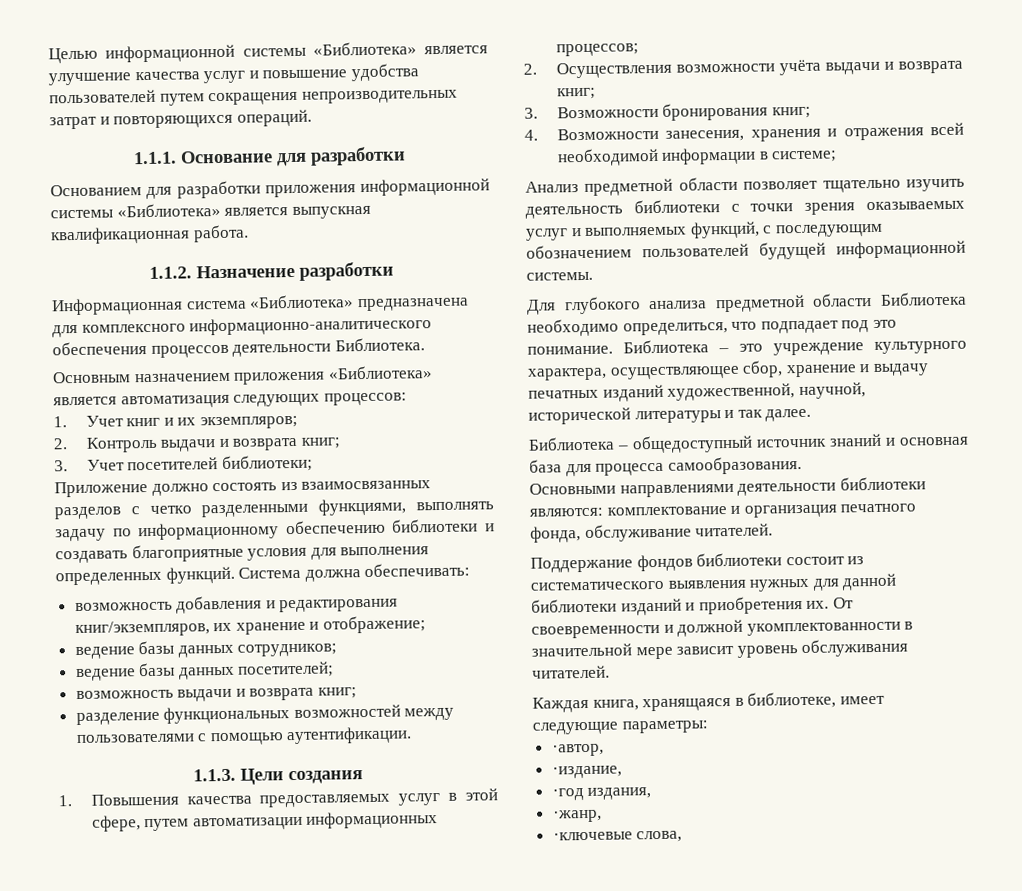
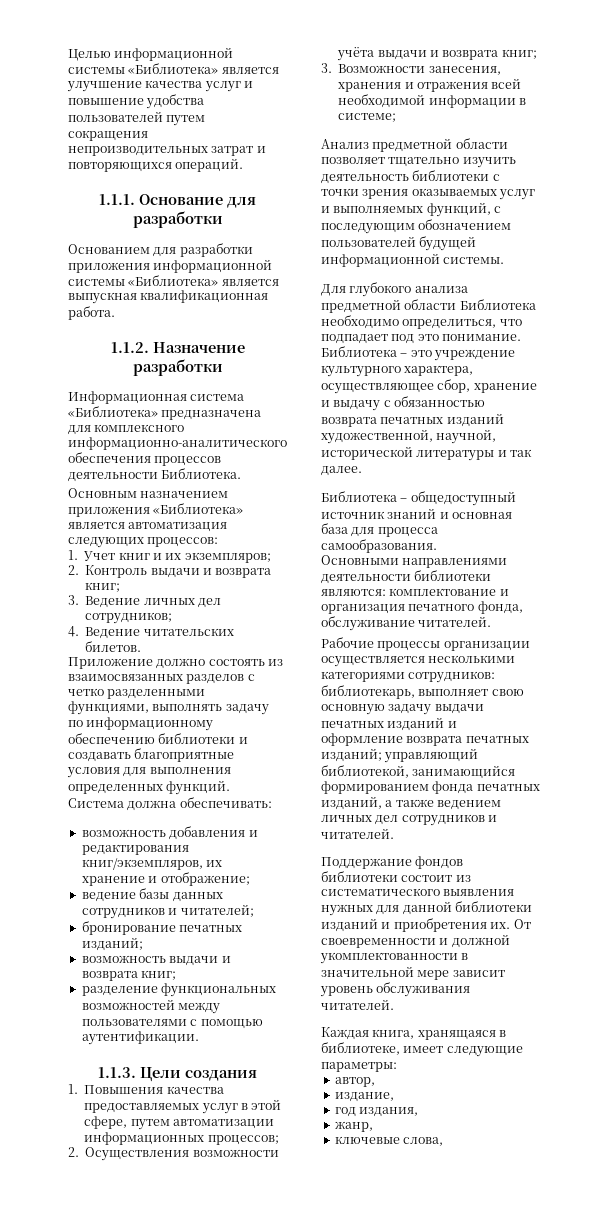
[86,454,313,472] Учет посетителей библиотеки; -> [85,596,221,608] [85,612,173,624] [68,626,234,639] [85,641,142,652] Ведение личных дел сотрудников; // 4. Ведение читательских билетов.
[237,643,338,657] [75,661,335,682] сотрудников; // ведение базы данных посетителей; -> [81,904,254,919] [81,921,243,935] [81,937,143,951] сотрудников и читателей; // бронирование печатных изданий;
[662,102,811,121] [524,127,659,141] бронирования книг; // 4. Возможности -> (426, 68) none
(929, 370) none -> [383,396,486,407] [321,417,377,427] с обязанностью возврата
(774, 530) none -> [321,637,530,651] [321,655,516,667] [321,671,496,683] [321,685,524,699] [321,704,484,715] [321,717,457,731] [321,733,529,746] [321,748,479,763] [321,765,516,779] [321,781,540,794] [321,796,502,810] [321,814,498,826] [321,828,394,839] // Рабочие процессы организации осуществляется несколькими категориями сотрудников: библиотекарь, выполняет свою основную задачу выдачи печатных изданий и оформление возврата печатных изданий; управляющий библиотекой, занимающийся формированием фонда печатных изданий, а также ведением личных дел сотрудников и читателей.
[551,743,604,757] [551,765,622,779] [551,788,584,801] ·автор, // ·издание, // ·год -> [334,1077,375,1087] [334,1092,394,1102] [334,1107,356,1117] автор, // издание, // год
[552,809,602,823] [552,831,633,841] ·жанр, // ·ключевые -> [334,1121,373,1132] [334,1136,400,1144] жанр, // ключевые

